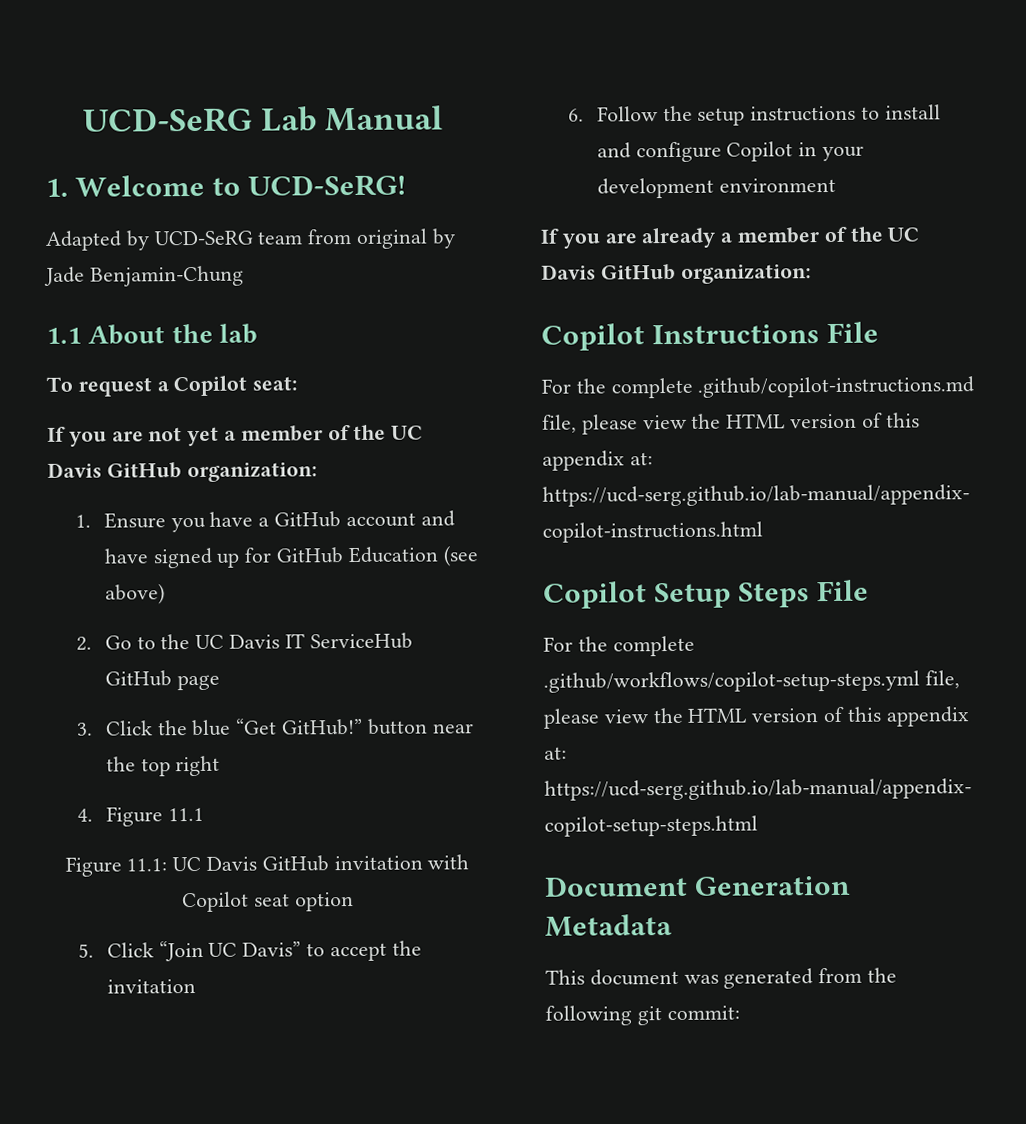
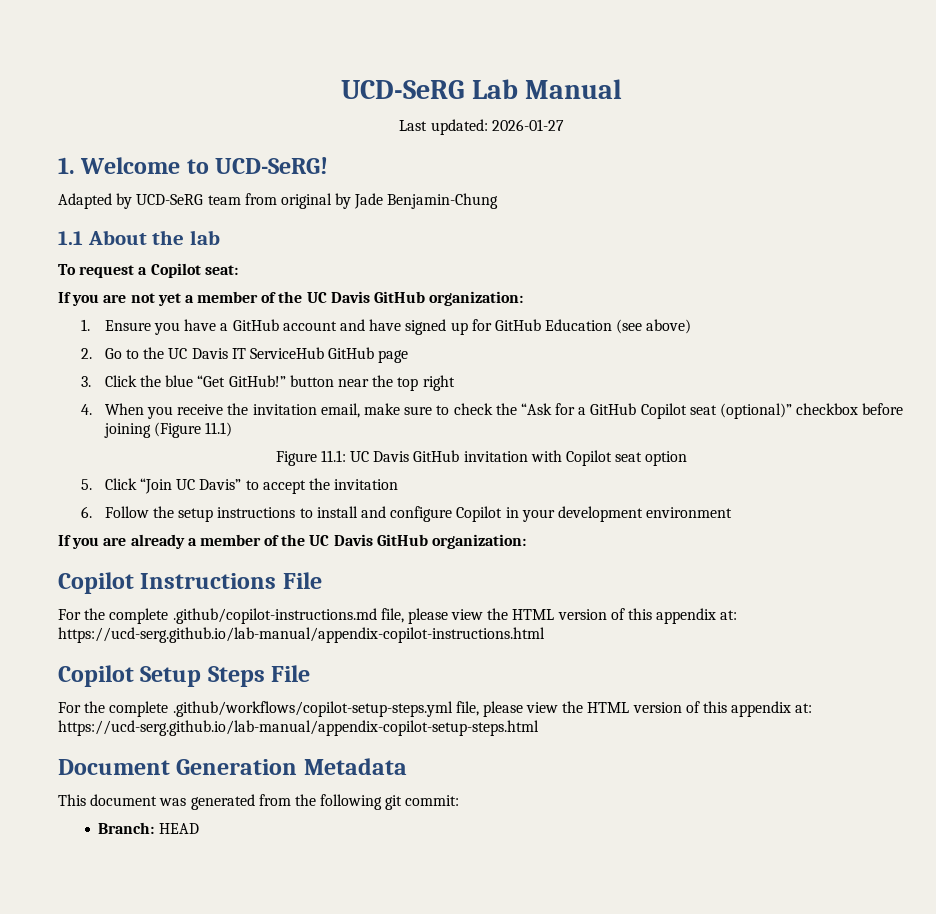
(444, 118) none -> [399,119,564,135] // Last updated: 2026-01-27
[105,806,204,827] Figure 11.1 -> [104,403,904,419] [103,422,233,438] When you receive the invitation email, make sure to check the “Ask for a GitHub Copilot seat (optional)” checkbox before joining (Figure 11.1)
(740, 1013) none -> [98,822,199,834] // Branch: HEAD

